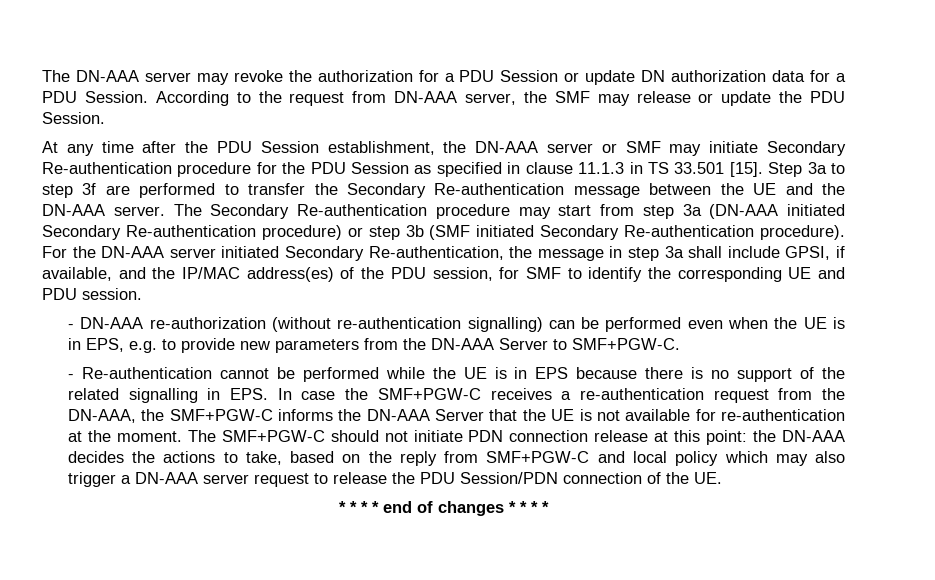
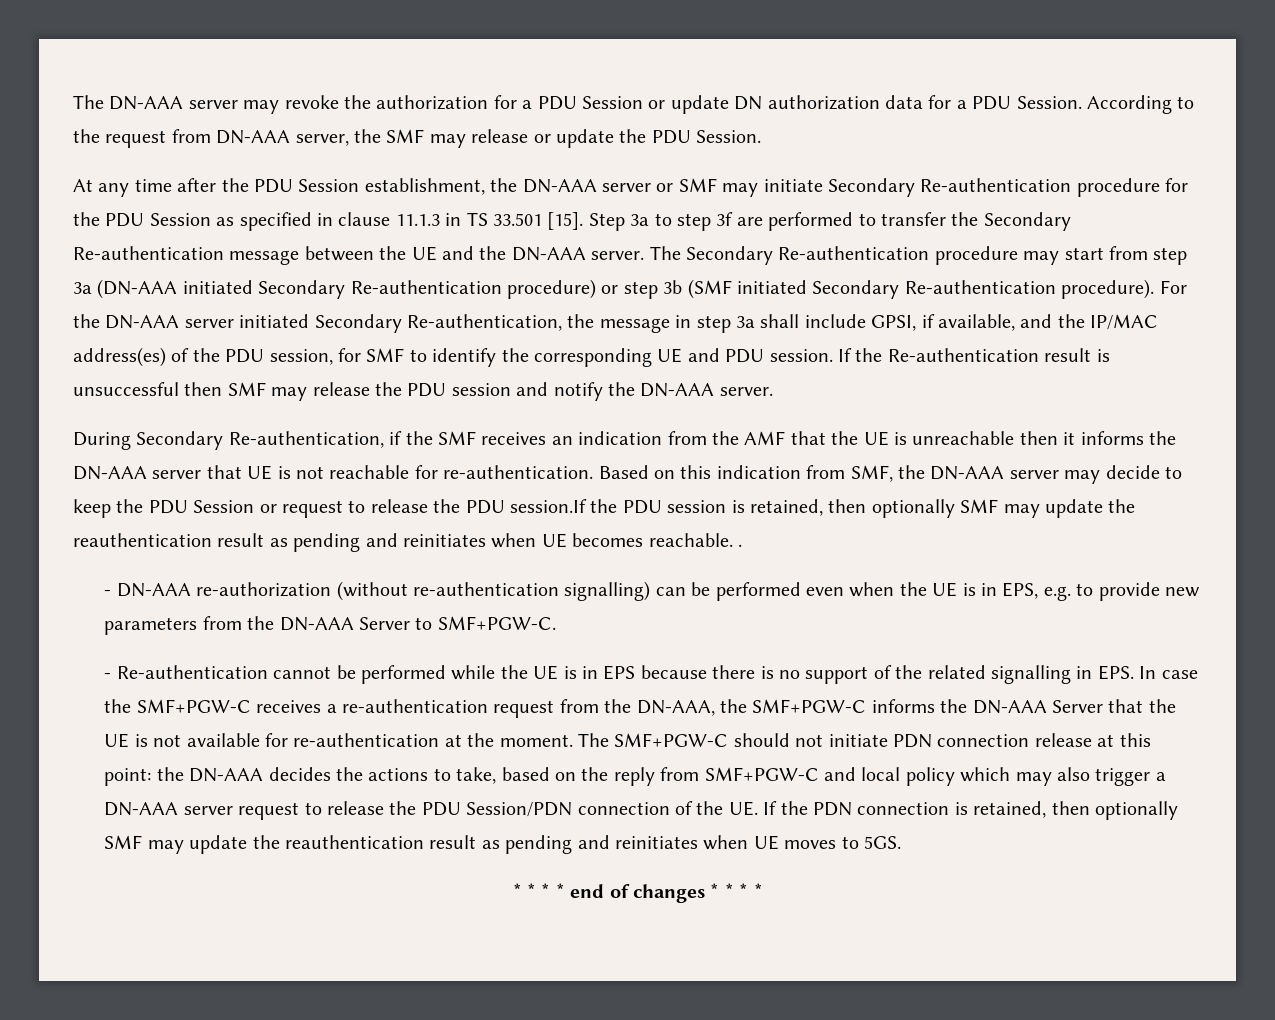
(142, 294) none -> [837,348,1110,362] [73,382,773,401] [73,431,1176,450] [73,465,1182,484] [73,499,1136,518] [73,533,742,552] If the Re-authentication result is unsuccessful then SMF may release the PDU session and notify the DN-AAA server. // During Secondary Re-authentication, if the SMF receives an indication from the AMF that the UE is unreachable then it informs the DN-AAA server that UE is not reachable for re-authentication. Based on this indication from SMF, the DN-AAA server may decide to keep the PDU Session or request to release the PDU session.If the PDU session is retained, then optionally SMF may update the reauthentication result as pending and reinitiates when UE becomes reachable. .
(722, 478) none -> [763,801,1178,820] [104,835,901,854] If the PDN connection is retained, then optionally SMF may update the reauthentication result as pending and reinitiates when UE moves to 5GS.

